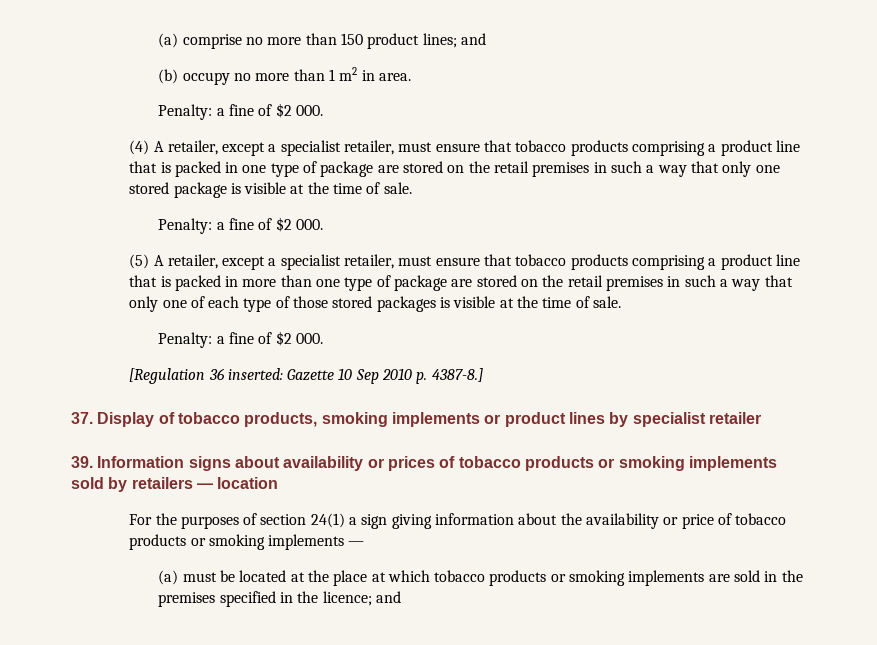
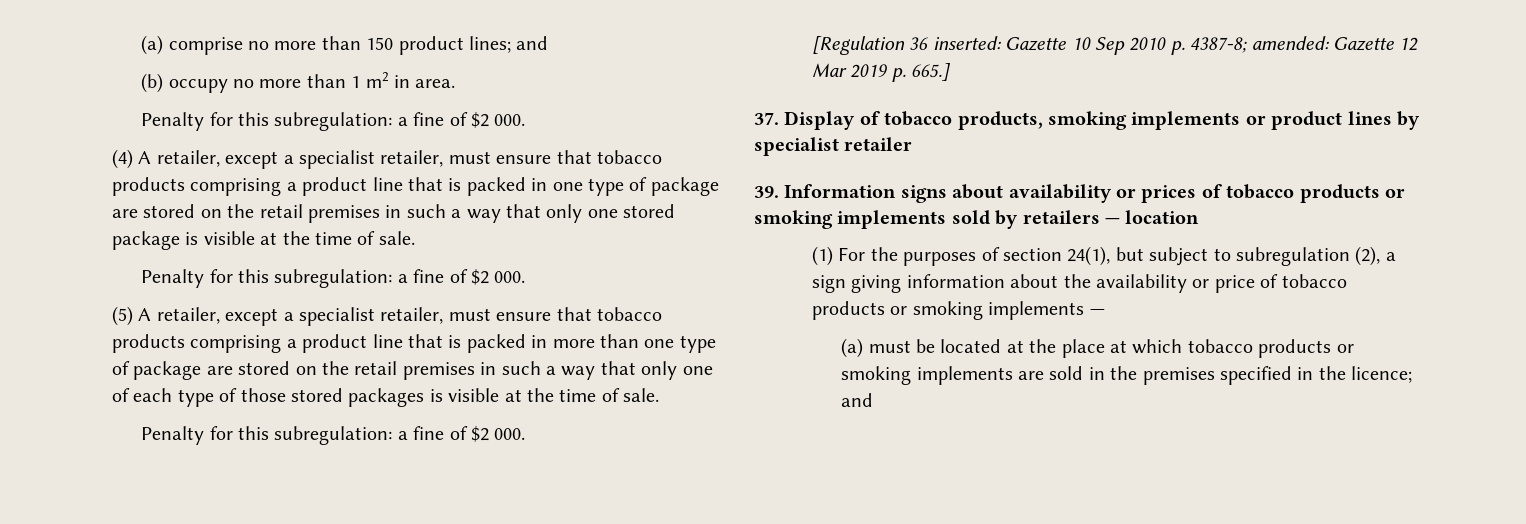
[158,104,213,120] Penalty: -> [141,112,393,131] Penalty for this subregulation:
[158,218,213,234] Penalty: -> [141,269,393,288] Penalty for this subregulation:
[158,332,213,348] Penalty: -> [141,426,393,445] Penalty for this subregulation:
[431,368,483,382] 4387-8.] -> [1190,36,1419,53] [812,63,951,82] 4387-8; amended: Gazette 12 Mar 2019 p. 665.]
(279, 483) none -> [812,246,834,266] (1)
[310,513,345,528] 24(1) -> [1067,246,1381,266] 24(1), but subject to subregulation (2),

